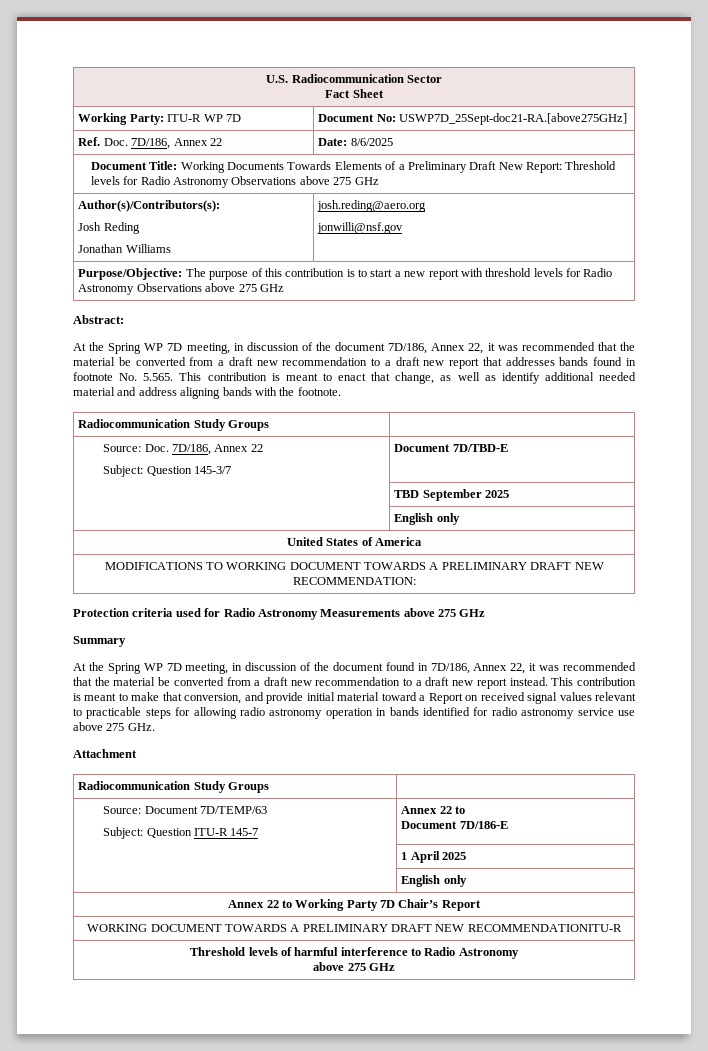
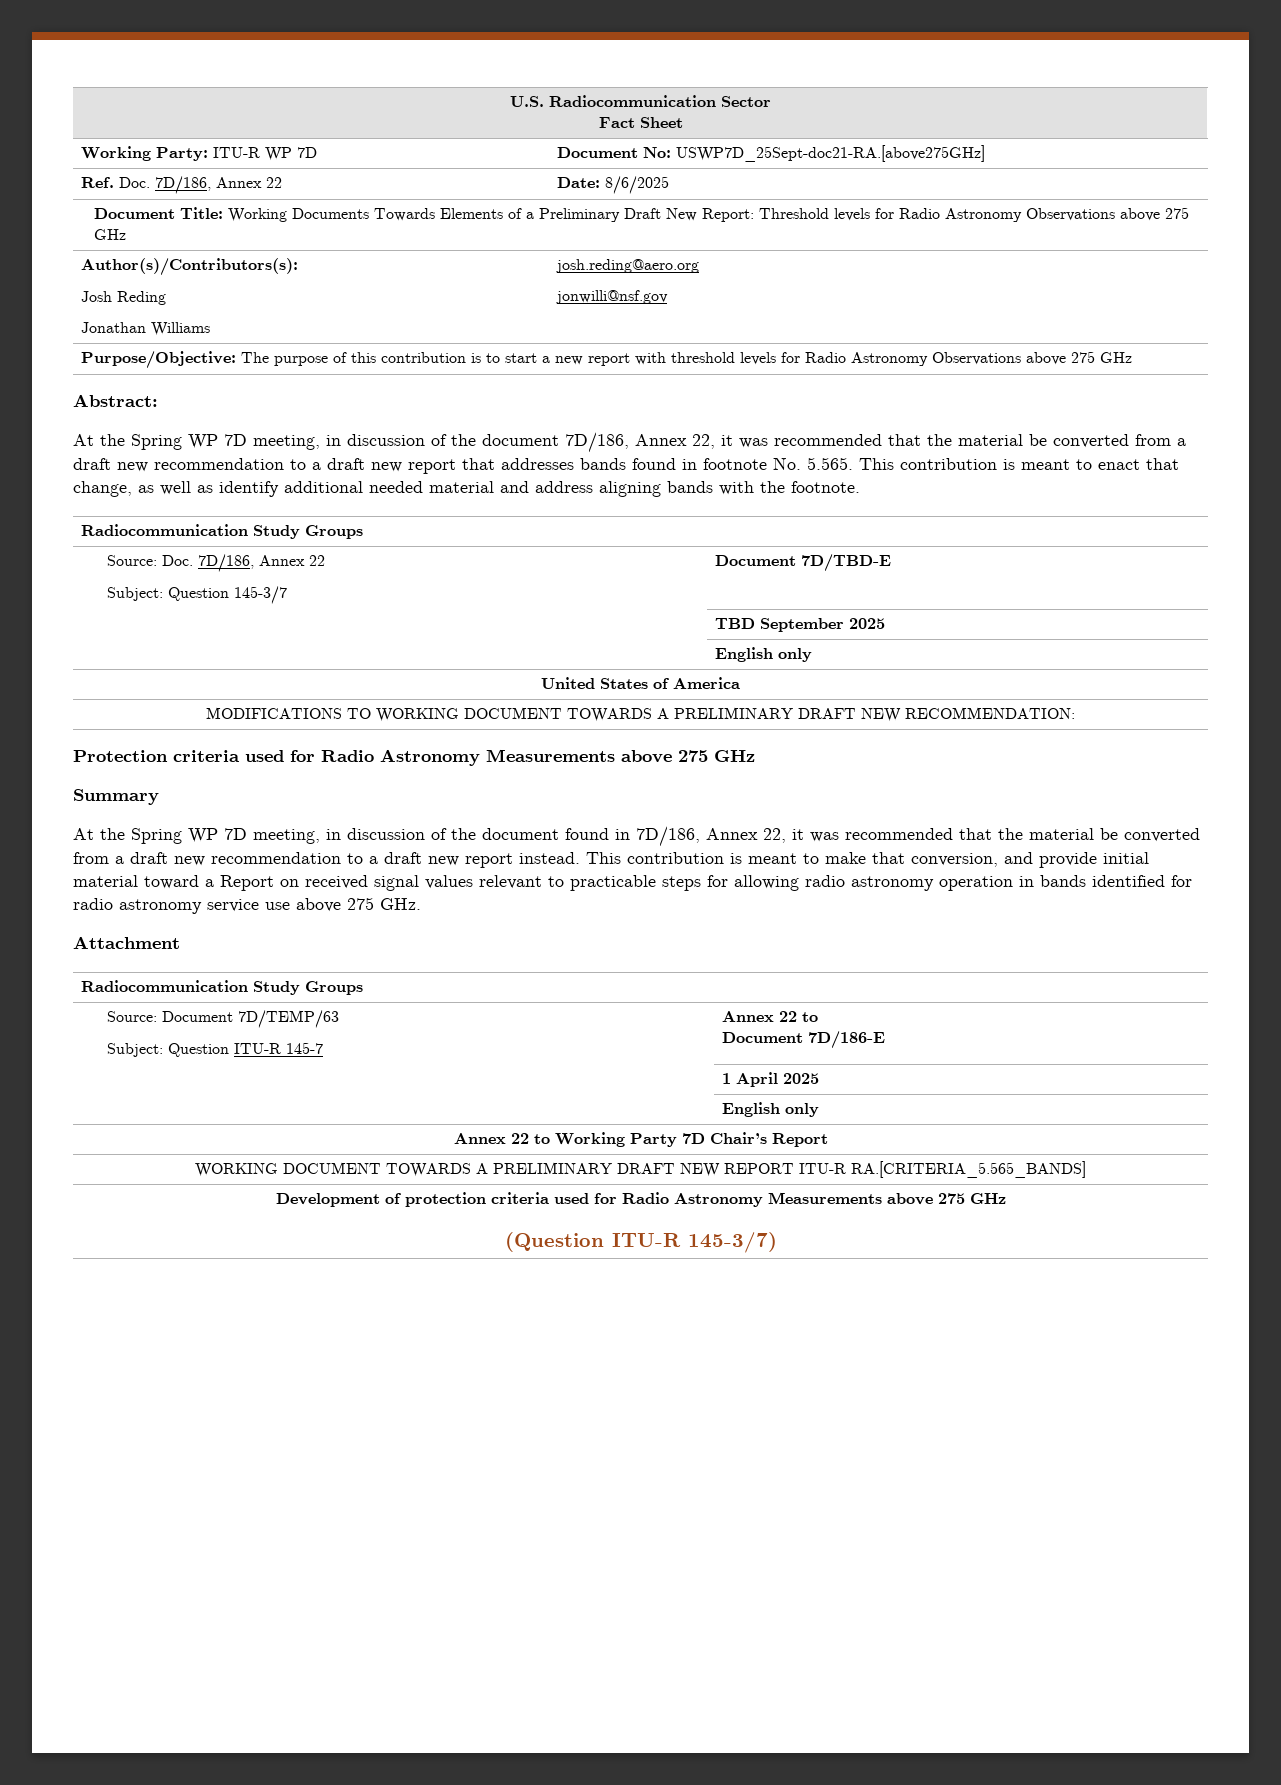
[467,924,622,932] [190,947,519,959] [313,962,395,971] RECOMMENDATIONITU-R // Threshold levels of harmful interference to Radio Astronomy // above 275 GHz -> [724,1161,1086,1178] [275,1192,1006,1207] [504,1232,777,1253] REPORT ITU-R RA.[CRITERIA_5.565_BANDS] // Development of protection criteria used for Radio Astronomy Measurements above 275 GHz // (Question ITU-R 145-3/7)

